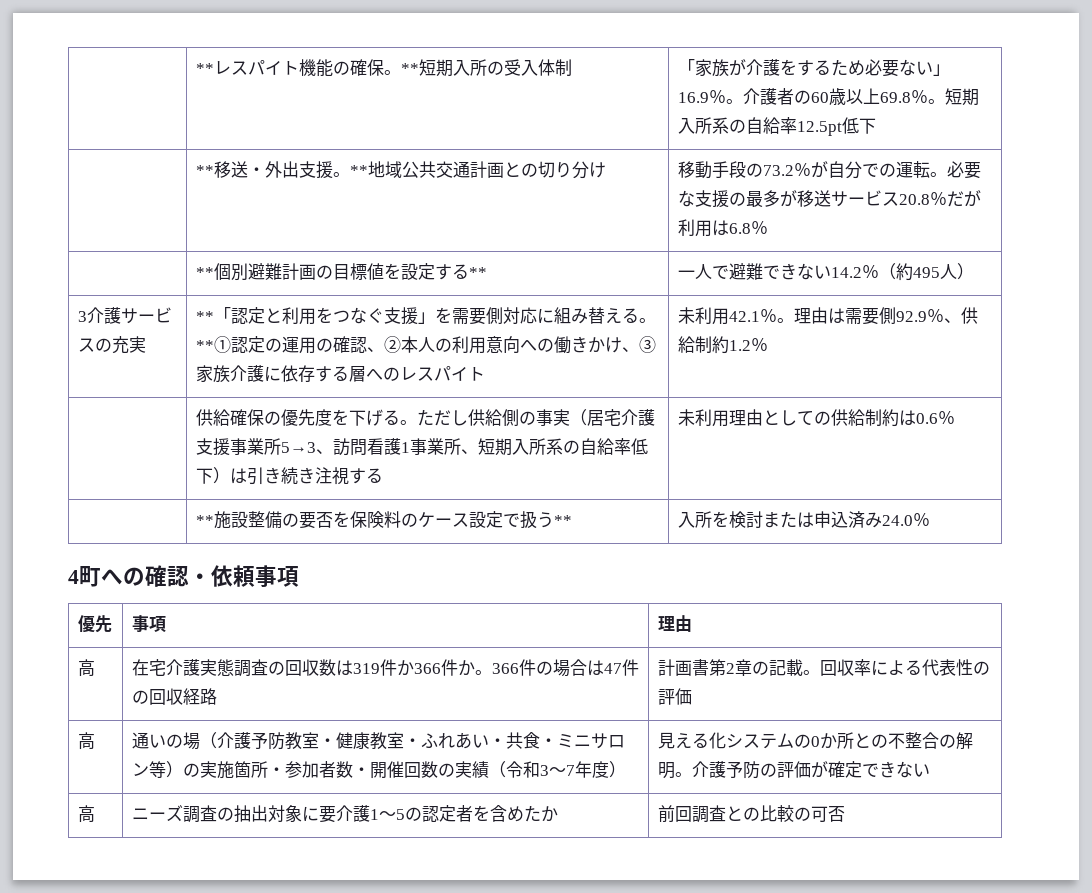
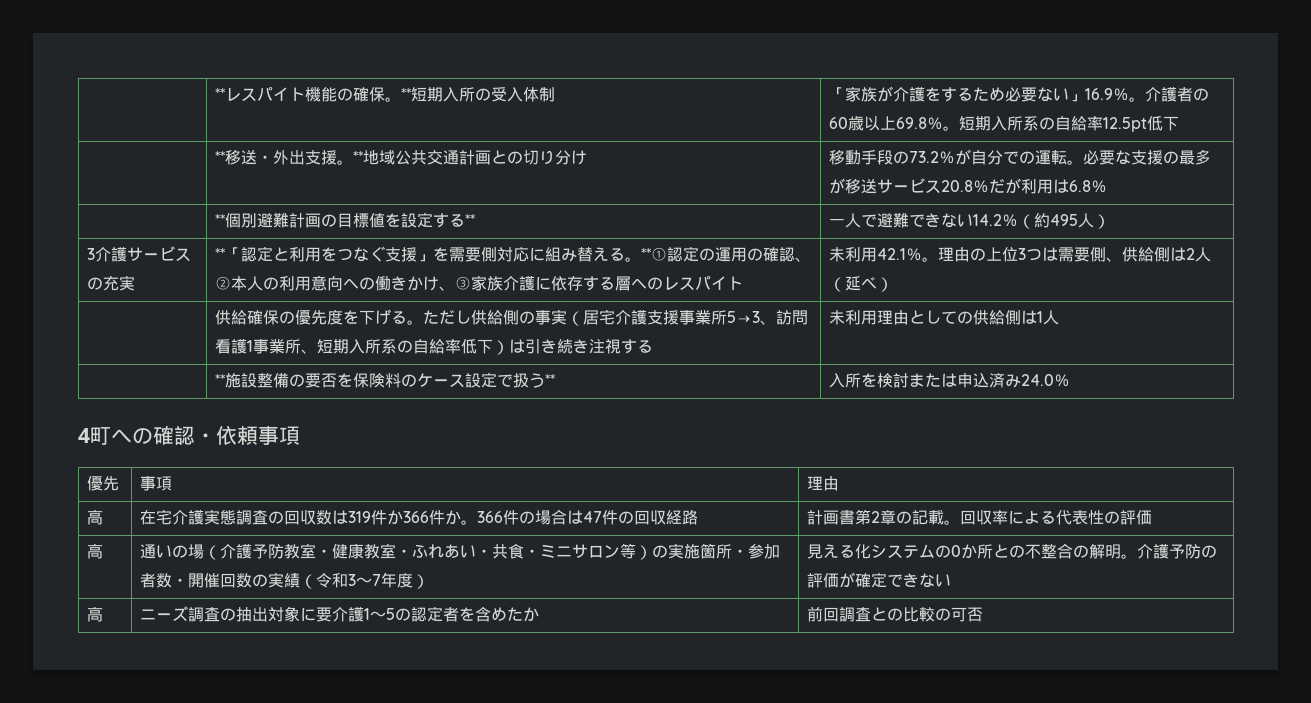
[827,307,978,325] [677,336,768,354] は需要側92.9％、供給制約1.2％ -> [970,246,1212,262] [829,276,894,292] の上位3つは需要側、供給側は2人（延べ）
[864,409,955,427] 制約は0.6％ -> [1005,310,1060,325] 側は1人

